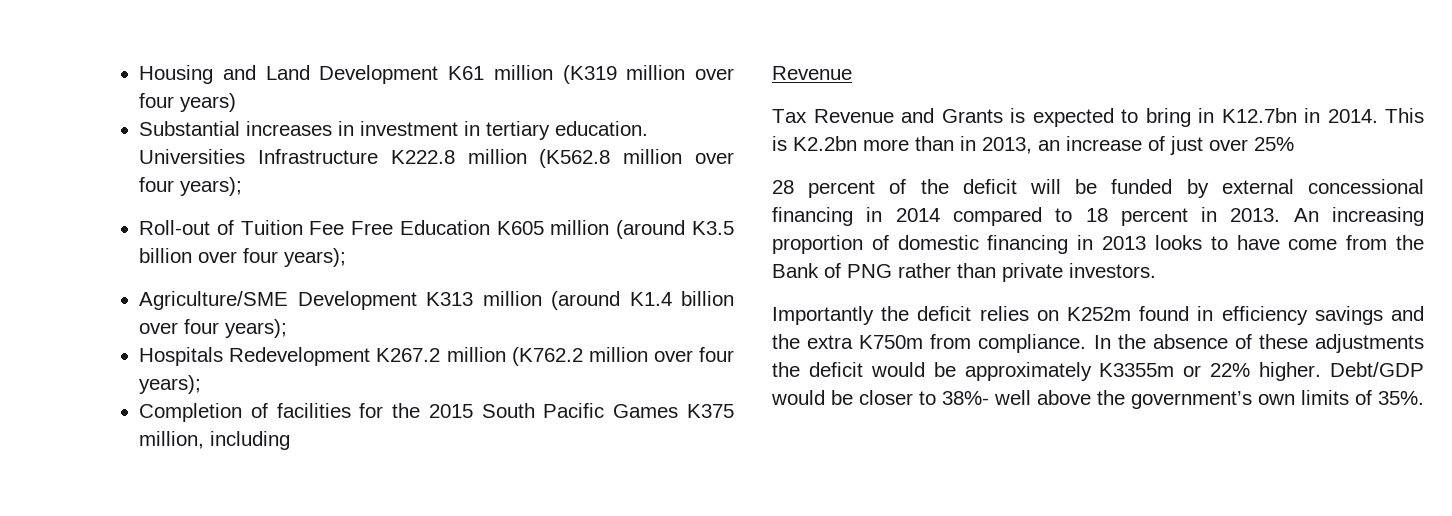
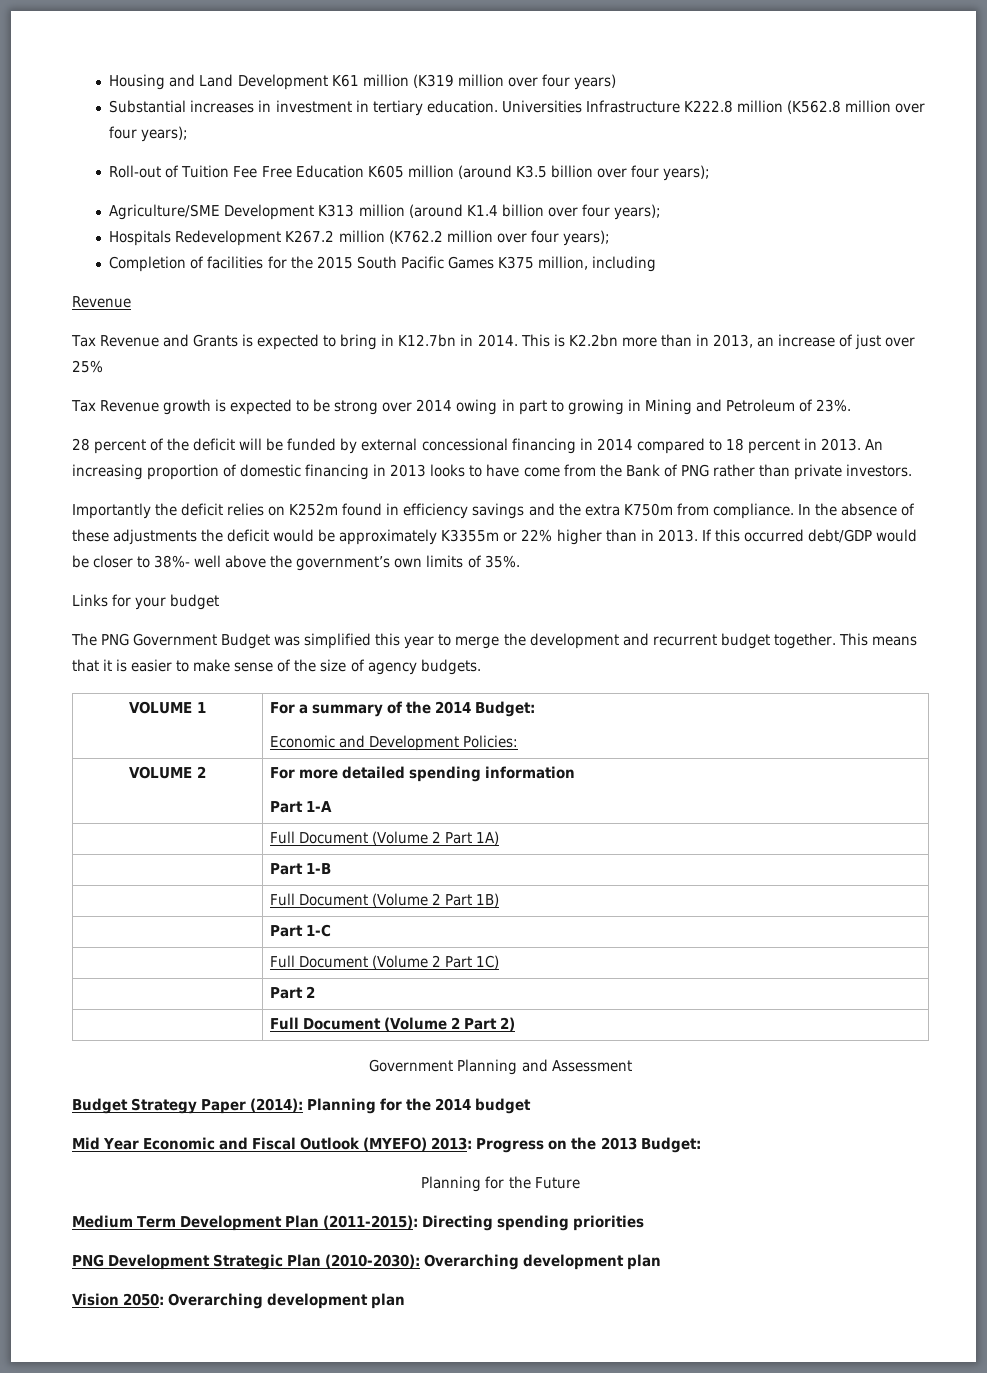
(1294, 144) none -> [71,399,851,415] // Tax Revenue growth is expected to be strong over 2014 owing in part to growing in Mining and Petroleum of 23%.
[1259,362,1424,381] higher. Debt/GDP -> [556,529,872,545] higher than in 2013. If this occurred debt/GDP
(1424, 398) none -> [72,594,220,610] [71,633,917,649] [72,659,481,675] [129,701,206,714] [269,701,535,717] [269,735,518,751] [129,766,206,779] [269,766,575,782] [269,801,332,813] [269,831,499,845] [269,863,331,875] [269,893,499,907] [269,924,331,937] [269,955,499,969] [269,986,315,999] [269,1017,515,1031] [369,1059,632,1075] [72,1098,532,1114] [72,1137,701,1153] [421,1176,580,1192] [72,1215,645,1231] [72,1254,662,1270] [72,1293,406,1309] // Links for your budget // The PNG Government Budget was simplified this year to merge the development and recurrent budget together. This means that it is easier to make sense of the size of agency budgets. // VOLUME 1 | For a summary of the 2014 Budget: // Economic and Development Policies: // VOLUME 2 | For more detailed spending information // Part 1-A // | Full Document (Volume 2 Part 1A) // | Part 1-B // | Full Document (Volume 2 Part 1B) // | Part 1-C // | Full Document (Volume 2 Part 1C) // | Part 2 // | Full Document (Volume 2 Part 2) // Government Planning and Assessment // Budget Strategy Paper (2014): Planning for the 2014 budget // Mid Year Economic and Fiscal Outlook (MYEFO) 2013: Progress on the 2013 Budget: // Planning for the Future // Medium Term Development Plan (2011-2015): Directing spending priorities // PNG Development Strategic Plan (2010-2030): Overarching development plan // Vision 2050: Overarching development plan

